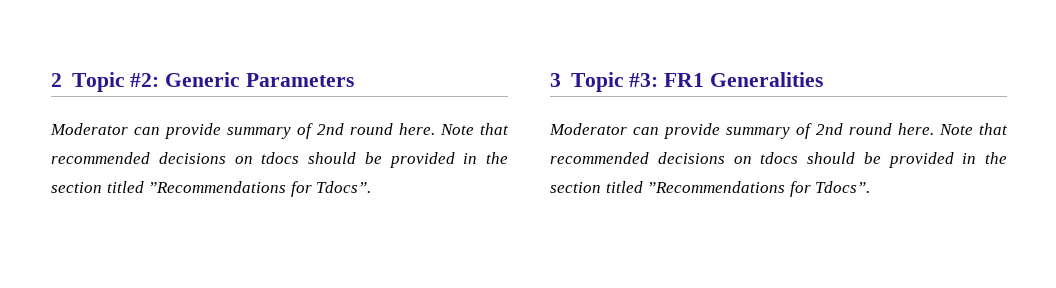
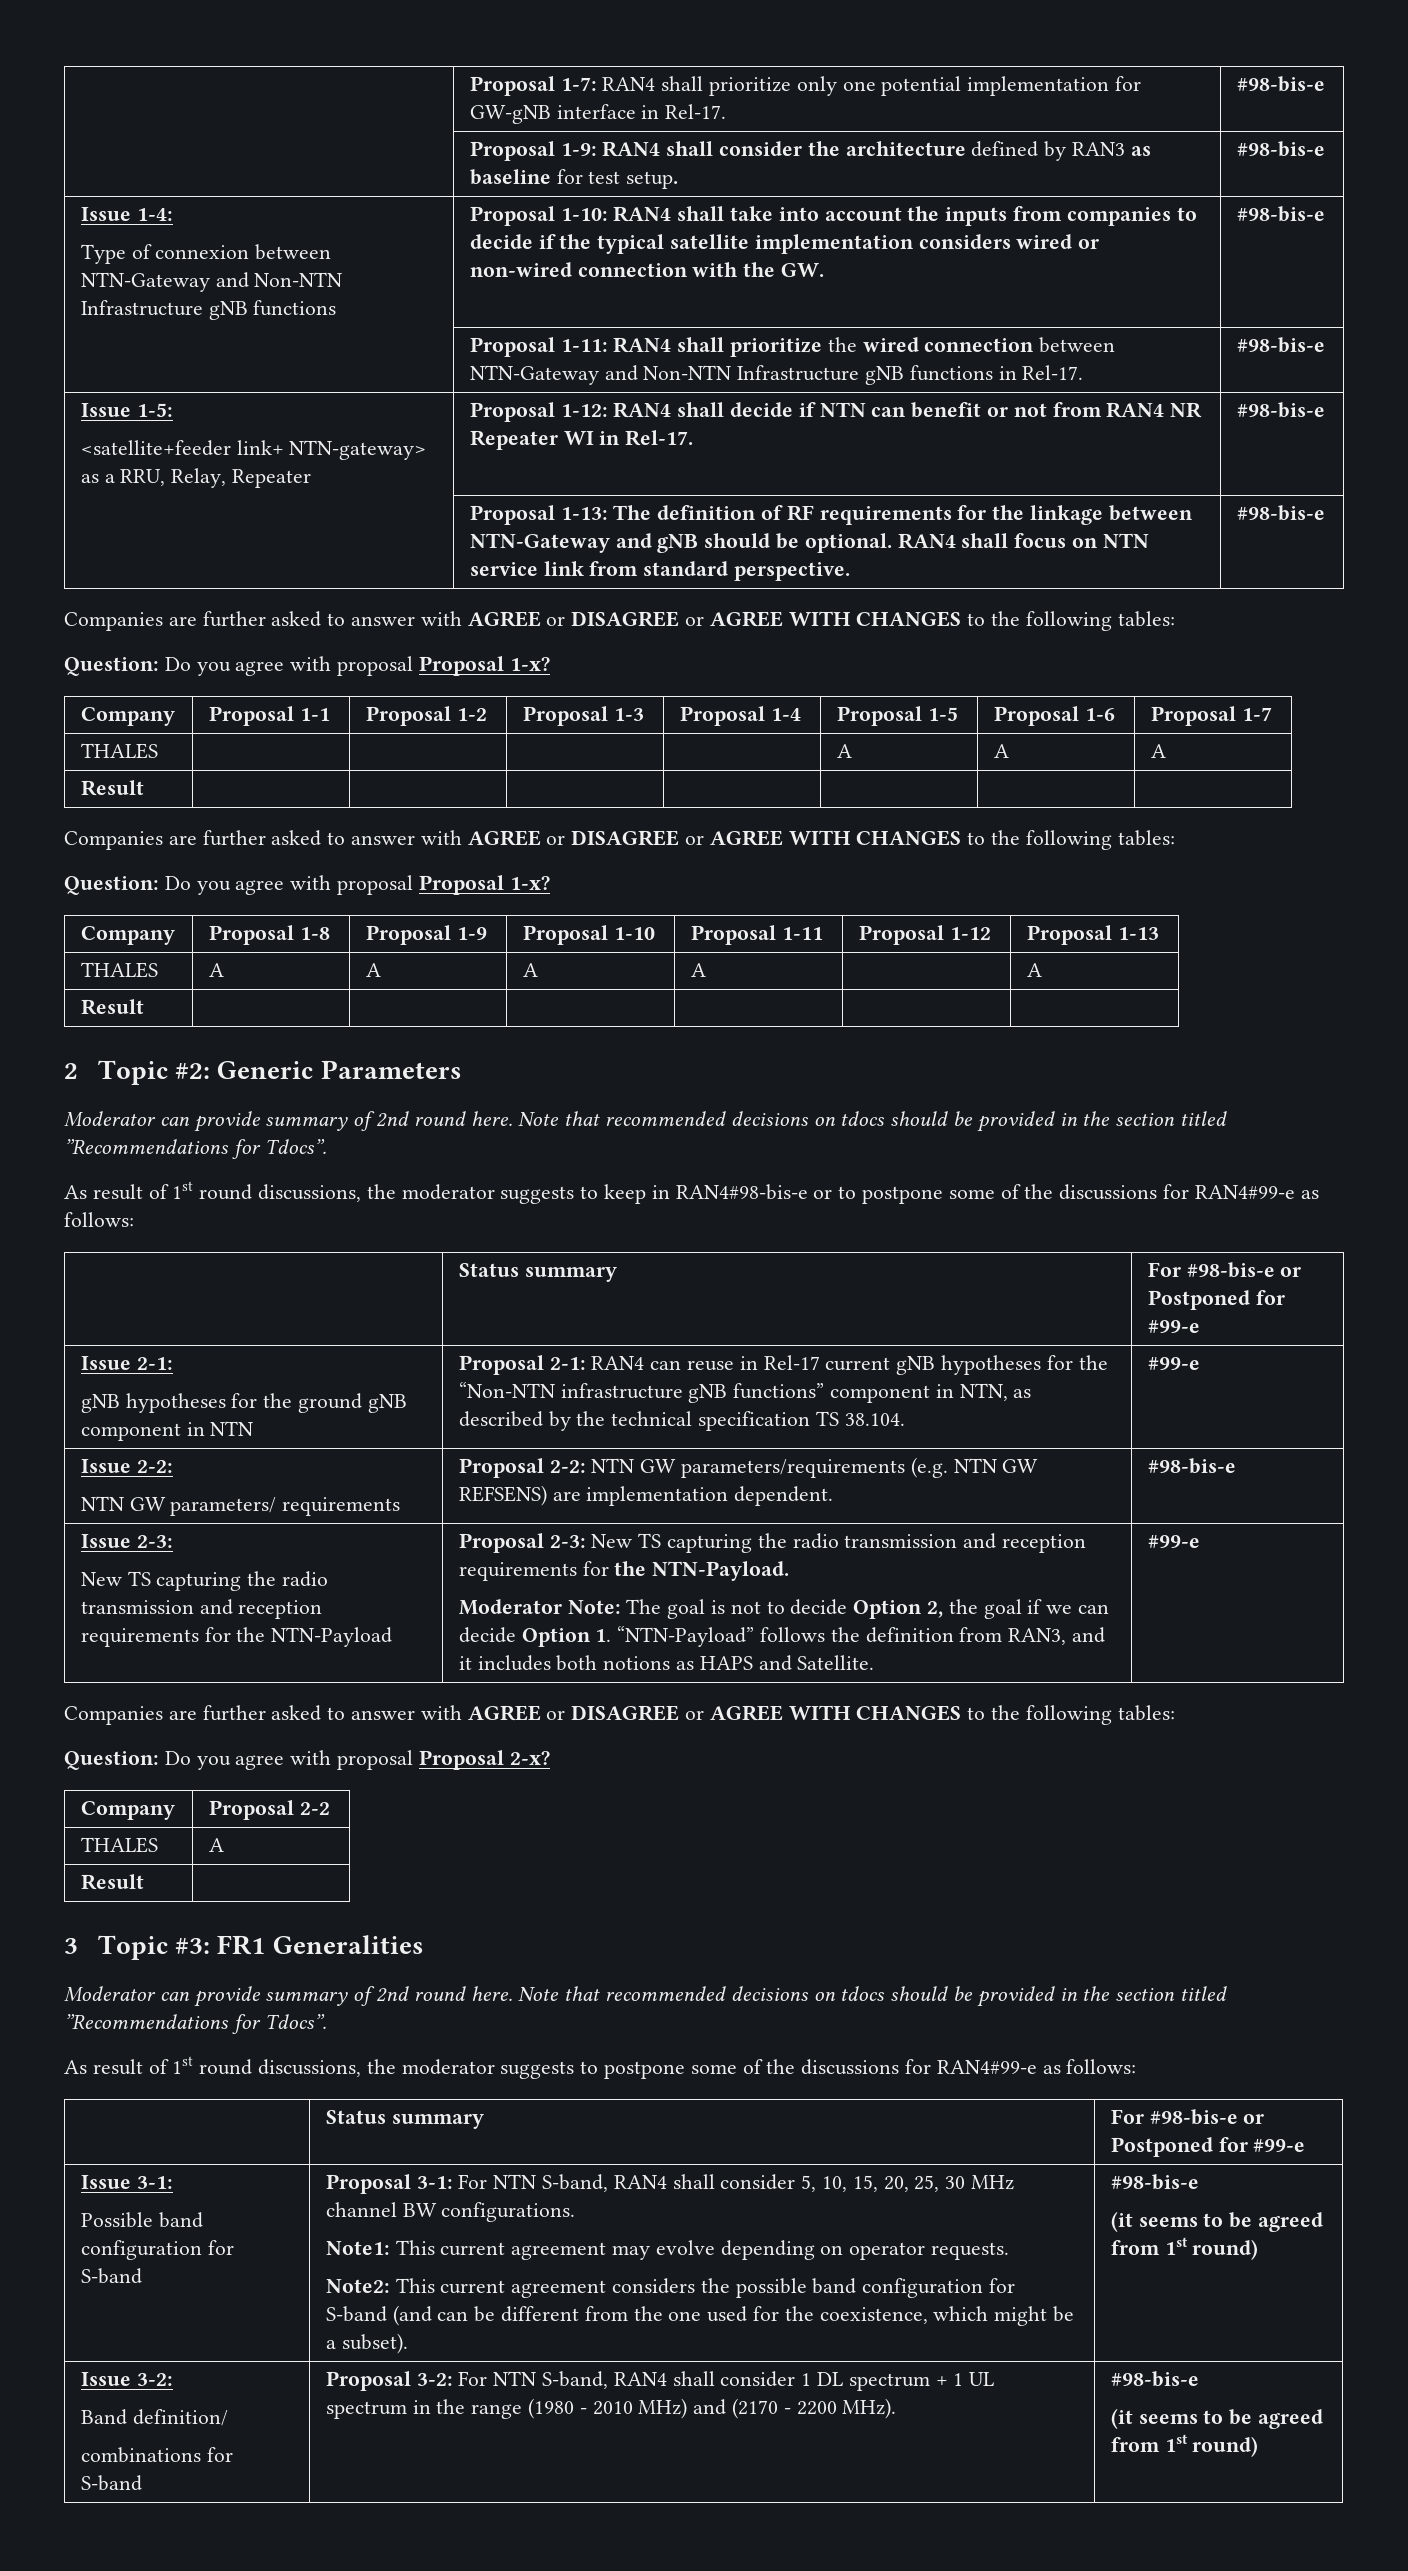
(51, 80) none -> [469,76,1141,96] [469,104,727,124] [1236,76,1325,92] [469,141,1151,161] [469,169,679,189] [1236,141,1325,157] [80,207,173,221] [80,244,332,264] [80,272,343,292] [80,300,337,320] [469,206,1197,226] [469,234,1100,254] [469,262,824,277] [1236,206,1325,222] [469,337,1116,357] [469,365,1084,385] [1236,337,1325,353] [80,403,173,417] [80,440,427,460] [80,468,311,488] [469,402,1203,422] [469,430,694,450] [1236,402,1325,418] [469,505,1193,525] [469,533,1149,553] [469,561,850,581] [1236,505,1325,521] [64,611,1175,631] [64,656,550,676] [80,707,175,726] [208,706,330,726] [365,706,487,726] [522,706,644,726] [679,706,801,726] [836,706,958,726] [993,706,1115,726] [1150,706,1272,726] [80,743,158,759] [836,744,852,758] [993,744,1009,758] [1150,744,1166,758] [80,780,144,796] [64,830,1175,850] [64,875,550,895] [80,926,175,945] [208,925,330,945] [365,925,487,945] [522,925,655,945] [690,925,823,945] [858,925,991,945] [1026,925,1159,945] [80,962,158,978] [208,963,224,977] [365,963,381,977] [522,963,538,977] [690,963,706,977] [1026,963,1042,977] [80,999,144,1015] | Proposal 1-7: RAN4 shall prioritize only one potential implementation for GW-gNB interface in Rel-17. | #98-bis-e // | Proposal 1-9: RAN4 shall consider the architecture defined by RAN3 as baseline for test setup. | #98-bis-e // Issue 1-4: // Type of connexion between NTN-Gateway and Non-NTN Infrastructure gNB functions | Proposal 1-10: RAN4 shall take into account the inputs from companies to decide if the typical satellite implementation considers wired or non-wired connection with the GW. | #98-bis-e // | Proposal 1-11: RAN4 shall prioritize the wired connection between NTN-Gateway and Non-NTN Infrastructure gNB functions in Rel-17. | #98-bis-e // Issue 1-5: // <satellite+feeder link+ NTN-gateway> as a RRU, Relay, Repeater | Proposal 1-12: RAN4 shall decide if NTN can benefit or not from RAN4 NR Repeater WI in Rel-17. | #98-bis-e // | Proposal 1-13: The definition of RF requirements for the linkage between NTN-Gateway and gNB should be optional. RAN4 shall focus on NTN service link from standard perspective. | #98-bis-e // Companies are further asked to answer with AGREE or DISAGREE or AGREE WITH CHANGES to the following tables: // Question: Do you agree with proposal Proposal 1-x? // Company | Proposal 1-1 | Proposal 1-2 | Proposal 1-3 | Proposal 1-4 | Proposal 1-5 | Proposal 1-6 | Proposal 1-7 // THALES | | | | | A | A | A // Result | | | | | | | // Companies are further asked to answer with AGREE or DISAGREE or AGREE WITH CHANGES to the following tables: // Question: Do you agree with proposal Proposal 1-x? // Company | Proposal 1-8 | Proposal 1-9 | Proposal 1-10 | Proposal 1-11 | Proposal 1-12 | Proposal 1-13 // THALES | A | A | A | A | | A // Result | | | | | | //
(372, 187) none -> [64,1181,1319,1204] [64,1212,134,1227] [458,1263,617,1282] [1147,1262,1302,1278] [1147,1290,1285,1310] [1147,1320,1200,1333] [80,1356,173,1370] [80,1393,407,1413] [80,1421,254,1441] [458,1355,1108,1375] [458,1382,1032,1403] [458,1411,905,1431] [1147,1357,1200,1370] [80,1459,173,1473] [80,1496,401,1516] [458,1457,1039,1478] [458,1485,834,1506] [1147,1458,1236,1474] [80,1534,173,1548] [80,1571,328,1591] [80,1599,323,1619] [80,1627,393,1647] [458,1533,1086,1553] [458,1561,790,1581] [458,1599,1109,1619] [458,1626,1105,1647] [458,1655,875,1671] [1147,1535,1200,1548] [64,1705,1175,1725] [64,1750,550,1770] [80,1801,175,1820] [208,1800,330,1820] [80,1837,158,1853] [208,1838,224,1852] [80,1874,144,1890] // As result of 1st round discussions, the moderator suggests to keep in RAN4#98-bis-e or to postpone some of the discussions for RAN4#99-e as follows: // | Status summary | For #98-bis-e or Postponed for #99-e // Issue 2-1: // gNB hypotheses for the ground gNB component in NTN | Proposal 2-1: RAN4 can reuse in Rel-17 current gNB hypotheses for the “Non-NTN infrastructure gNB functions” component in NTN, as described by the technical specification TS 38.104. | #99-e // Issue 2-2: // NTN GW parameters/ requirements | Proposal 2-2: NTN GW parameters/requirements (e.g. NTN GW REFSENS) are implementation dependent. | #98-bis-e // Issue 2-3: // New TS capturing the radio transmission and reception requirements for the NTN-Payload | Proposal 2-3: New TS capturing the radio transmission and reception requirements for the NTN-Payload. // Moderator Note: The goal is not to decide Option 2, the goal if we can decide Option 1. “NTN-Payload” follows the definition from RAN3, and it includes both notions as HAPS and Satellite. | #99-e // Companies are further asked to answer with AGREE or DISAGREE or AGREE WITH CHANGES to the following tables: // Question: Do you agree with proposal Proposal 2-x? // Company | Proposal 2-2 // THALES | A // Result |
(871, 187) none -> [64,2056,1137,2079] [325,2110,484,2129] [1110,2109,1265,2125] [1110,2137,1306,2157] [80,2175,173,2189] [80,2212,203,2228] [80,2240,234,2260] [80,2268,142,2284] [325,2174,1014,2194] [325,2202,576,2222] [325,2240,1009,2260] [325,2278,1015,2298] [325,2305,1074,2326] [325,2333,408,2354] [1110,2174,1199,2190] [1110,2211,1323,2232] [1110,2237,1259,2260] [80,2372,173,2386] [80,2409,228,2426] [80,2447,233,2463] [80,2475,142,2491] [325,2371,995,2391] [325,2398,897,2419] [1110,2371,1199,2387] [1110,2408,1323,2429] [1110,2434,1259,2457] // As result of 1st round discussions, the moderator suggests to postpone some of the discussions for RAN4#99-e as follows: // | Status summary | For #98-bis-e or Postponed for #99-e // Issue 3-1: // Possible band configuration for S-band | Proposal 3-1: For NTN S-band, RAN4 shall consider 5, 10, 15, 20, 25, 30 MHz channel BW configurations. // Note1: This current agreement may evolve depending on operator requests. // Note2: This current agreement considers the possible band configuration for S-band (and can be different from the one used for the coexistence, which might be a subset). | #98-bis-e // (it seems to be agreed from 1st round) // Issue 3-2: // Band definition/ // combinations for S-band | Proposal 3-2: For NTN S-band, RAN4 shall consider 1 DL spectrum + 1 UL spectrum in the range (1980 - 2010 MHz) and (2170 - 2200 MHz). | #98-bis-e // (it seems to be agreed from 1st round)

